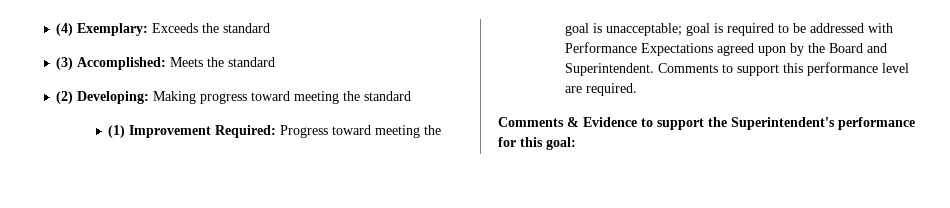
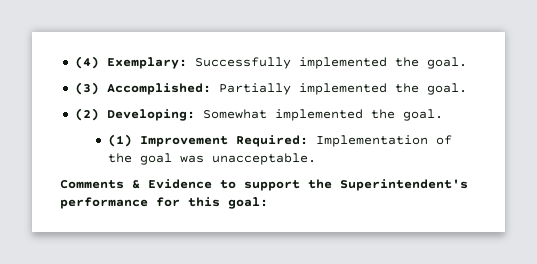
[152,23,271,33] [56,57,276,70] [56,91,412,104] [108,125,442,138] [565,23,894,36] [565,42,888,56] [565,62,910,76] [565,83,638,96] Exceeds the standard // (3) Accomplished: Meets the standard // (2) Developing: Making progress toward meeting the standard // (1) Improvement Required: Progress toward meeting the goal is unacceptable; goal is required to be addressed with Performance Expectations agreed upon by the Board and Superintendent. Comments to support this performance level are required. -> [194,57,467,69] [74,82,467,95] [74,108,443,121] [107,134,452,147] [107,153,316,165] Successfully implemented the goal. // (3) Accomplished: Partially implemented the goal. // (2) Developing: Somewhat implemented the goal. // (1) Improvement Required: Implementation of the goal was unacceptable.

